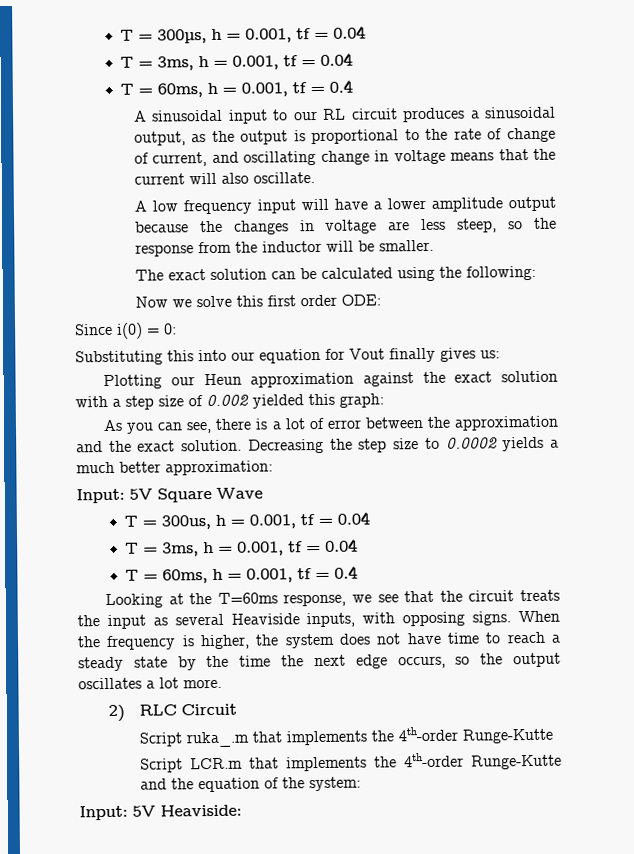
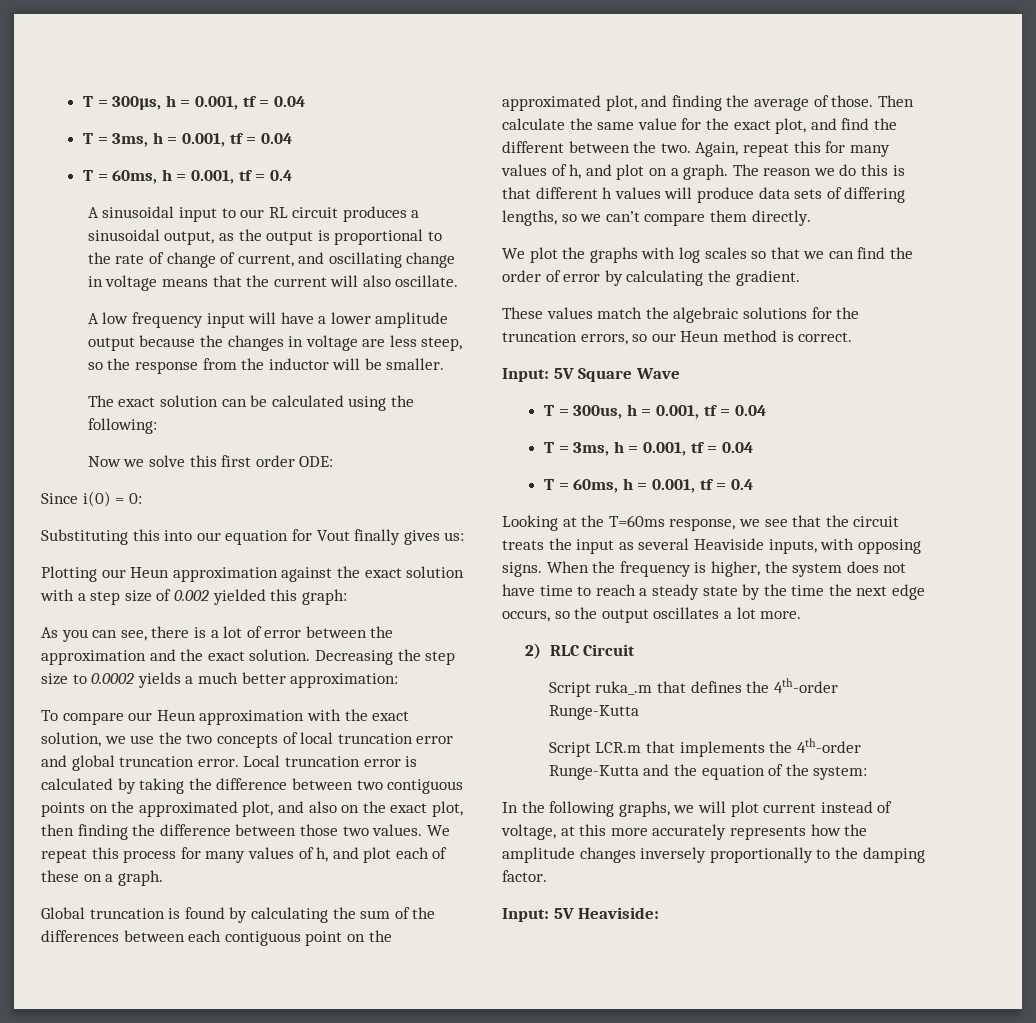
(273, 468) none -> [41,709,410,725] [41,732,454,748] [41,755,418,771] [41,778,464,794] [41,801,463,817] [41,824,450,840] [41,847,448,863] [41,870,163,886] [41,907,436,923] [41,930,392,946] [502,95,914,111] [502,118,897,134] [502,141,890,157] [501,164,905,180] [502,187,906,203] [502,210,811,226] [502,247,914,263] [502,270,800,286] [502,307,860,323] [502,330,853,345] // To compare our Heun approximation with the exact solution, we use the two concepts of local truncation error and global truncation error. Local truncation error is calculated by taking the difference between two contiguous points on the approximated plot, and also on the exact plot, then finding the difference between those two values. We repeat this process for many values of h, and plot each of these on a graph. // Global truncation is found by calculating the sum of the differences between each contiguous point on the approximated plot, and finding the average of those. Then calculate the same value for the exact plot, and find the different between the two. Again, repeat this for many values of h, and plot on a graph. The reason we do this is that different h values will produce data sets of differing lengths, so we can’t compare them directly. // We plot the graphs with log scales so that we can find the order of error by calculating the gradient. // These values match the algebraic solutions for the truncation errors, so our Heun method is correct.
[285,726,553,746] implements the 4th-order Runge-Kutte -> [690,678,838,693] [548,705,639,720] defines the 4th-order Runge-Kutta
[471,754,562,770] Runge-Kutte -> [548,765,639,780] Runge-Kutta
(361, 784) none -> [502,801,893,817] [501,824,868,840] [502,847,925,863] [502,870,547,882] // In the following graphs, we will plot current instead of voltage, at this more accurately represents how the amplitude changes inversely proportionally to the damping factor.

